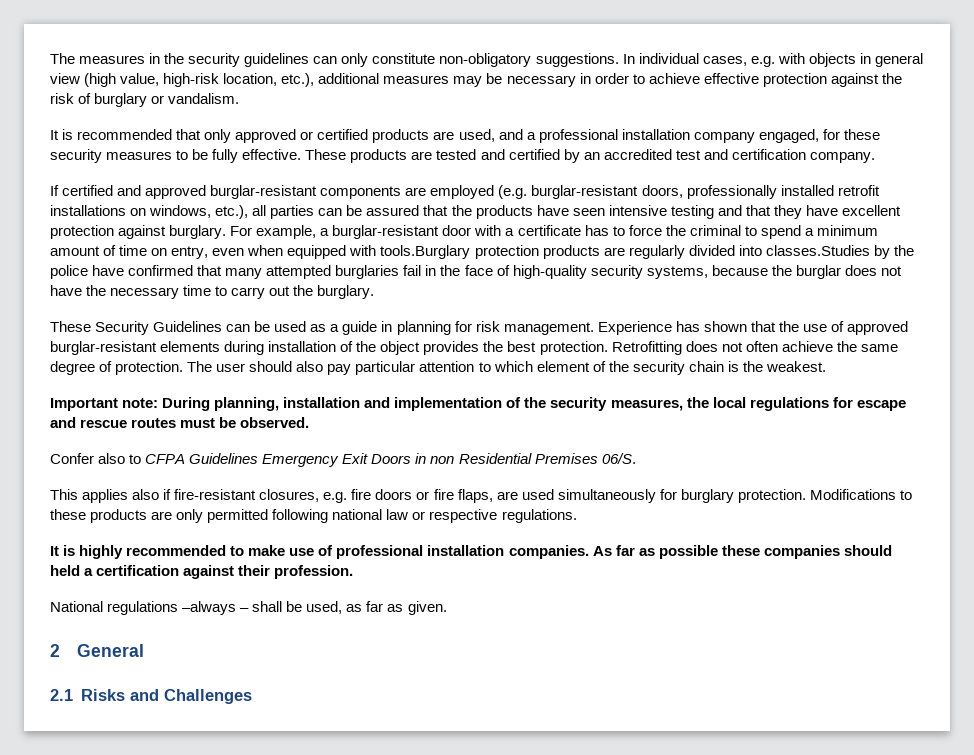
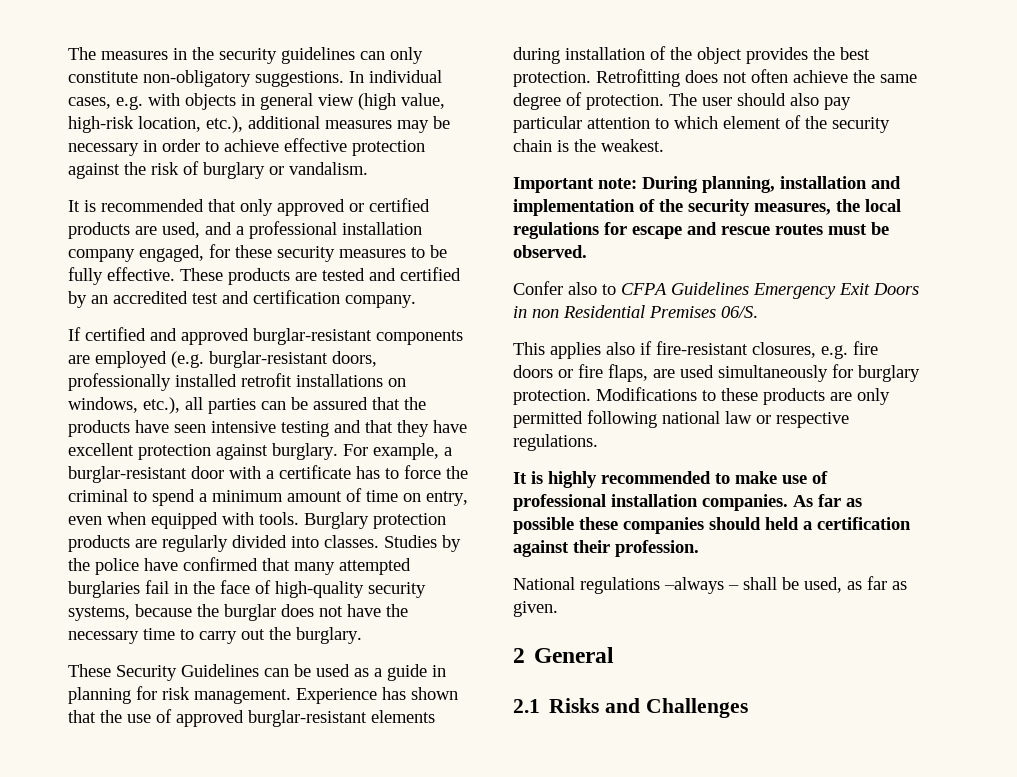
[380,245,471,259] tools.Burglary -> [259,512,369,529] tools. Burglary
[765,245,870,256] classes.Studies -> [324,535,437,548] classes. Studies

